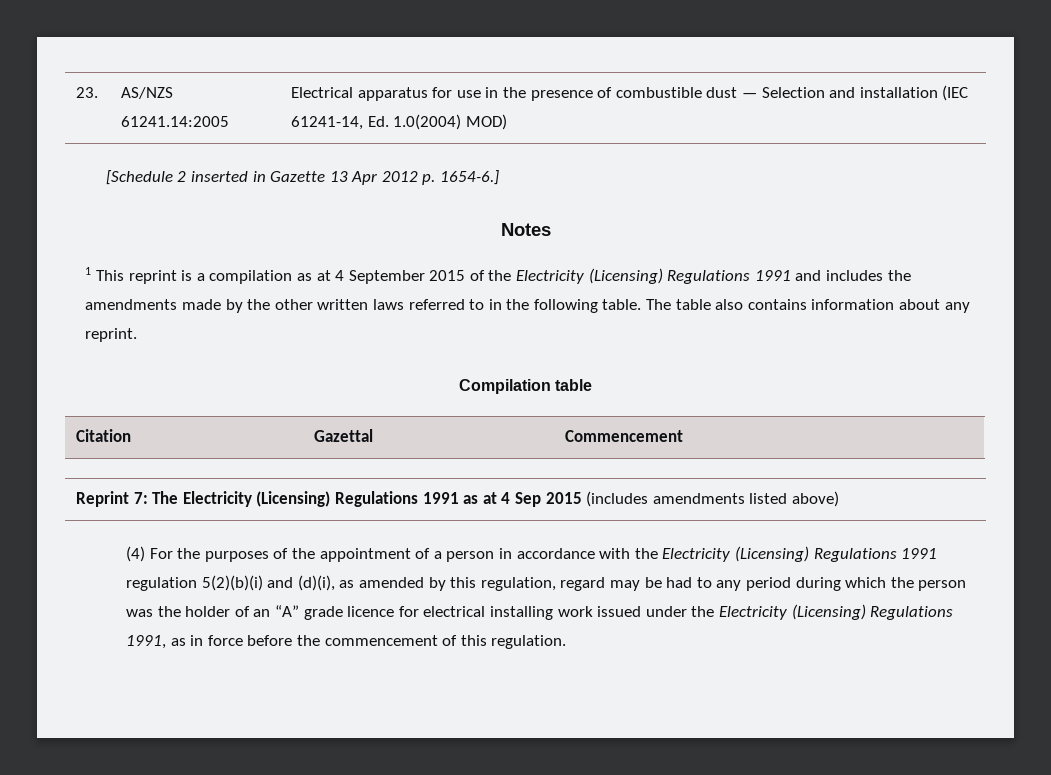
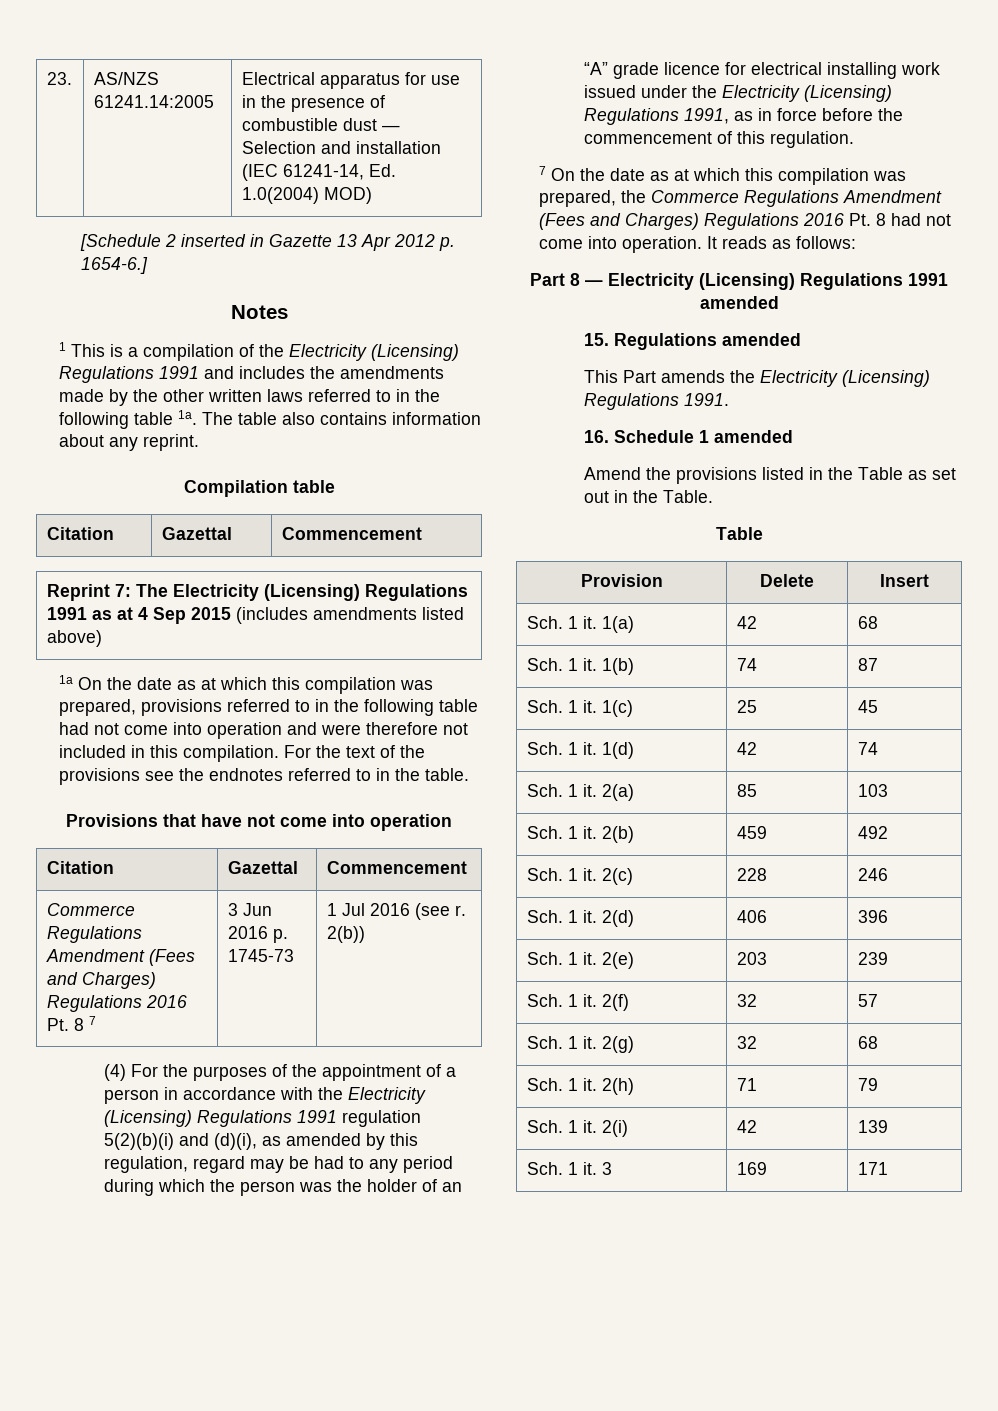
[128,270,177,284] reprint -> (105, 350) none
[296,270,466,284] as at 4 September 2015 -> (234, 352) none
[602,299,642,310] table. -> [133,410,197,425] table 1a.
(839, 499) none -> [58,675,433,694] [58,699,478,716] [58,722,468,739] [58,745,425,762] [58,768,469,785] [66,814,452,831] [46,861,114,874] [227,861,298,874] [326,861,467,874] [46,903,135,916] [46,926,142,943] [45,949,195,966] [46,972,156,989] [46,995,187,1012] [46,1016,96,1031] [227,903,272,916] [227,926,288,943] [227,949,294,962] [326,903,466,920] [326,926,365,943] // 1a On the date as at which this compilation was prepared, provisions referred to in the following table had not come into operation and were therefore not included in this compilation. For the text of the provisions see the endnotes referred to in the table. // Provisions that have not come into operation // Citation | Gazettal | Commencement // Commerce Regulations Amendment (Fees and Charges) Regulations 2016 Pt. 8 7 | 3 Jun 2016 p. 1745-73 | 1 Jul 2016 (see r. 2(b))
(567, 642) none -> [538,166,906,185] [538,190,942,207] [538,213,951,230] [538,236,856,253] [530,273,948,290] [699,296,779,309] [583,333,801,350] [583,370,930,387] [583,393,729,410] [583,430,793,443] [583,467,956,484] [583,490,713,503] [715,527,763,540] [580,574,663,587] [760,574,814,587] [880,574,929,587] [526,616,634,633] [736,616,757,629] [857,616,878,629] [526,658,634,675] [736,658,757,671] [857,658,878,671] [526,700,633,717] [736,700,757,713] [857,700,878,713] [526,742,634,759] [736,742,757,755] [857,742,878,755] [526,784,634,801] [736,784,757,797] [857,784,888,797] [526,826,634,843] [736,826,767,839] [857,826,888,839] [526,868,633,885] [736,868,767,881] [857,868,888,881] [526,910,634,927] [736,910,767,923] [857,910,888,923] [526,952,634,969] [736,952,767,965] [857,952,888,965] [526,994,629,1011] [736,994,757,1007] [857,994,878,1007] [526,1036,634,1053] [736,1036,757,1049] [857,1036,878,1049] [526,1078,634,1095] [736,1078,757,1091] [857,1078,878,1091] [526,1120,628,1137] [736,1120,757,1133] [857,1120,888,1133] [526,1162,612,1175] [736,1162,767,1175] [857,1162,888,1175] // 7 On the date as at which this compilation was prepared, the Commerce Regulations Amendment (Fees and Charges) Regulations 2016 Pt. 8 had not come into operation. It reads as follows: // Part 8 — Electricity (Licensing) Regulations 1991 amended // 15. Regulations amended // This Part amends the Electricity (Licensing) Regulations 1991. // 16. Schedule 1 amended // Amend the provisions listed in the Table as set out in the Table. // Table // Provision | Delete | Insert // Sch. 1 it. 1(a) | 42 | 68 // Sch. 1 it. 1(b) | 74 | 87 // Sch. 1 it. 1(c) | 25 | 45 // Sch. 1 it. 1(d) | 42 | 74 // Sch. 1 it. 2(a) | 85 | 103 // Sch. 1 it. 2(b) | 459 | 492 // Sch. 1 it. 2(c) | 228 | 246 // Sch. 1 it. 2(d) | 406 | 396 // Sch. 1 it. 2(e) | 203 | 239 // Sch. 1 it. 2(f) | 32 | 57 // Sch. 1 it. 2(g) | 32 | 68 // Sch. 1 it. 2(h) | 71 | 79 // Sch. 1 it. 2(i) | 42 | 139 // Sch. 1 it. 3 | 169 | 171

